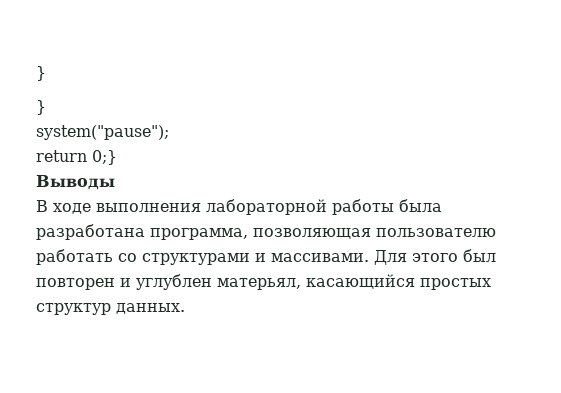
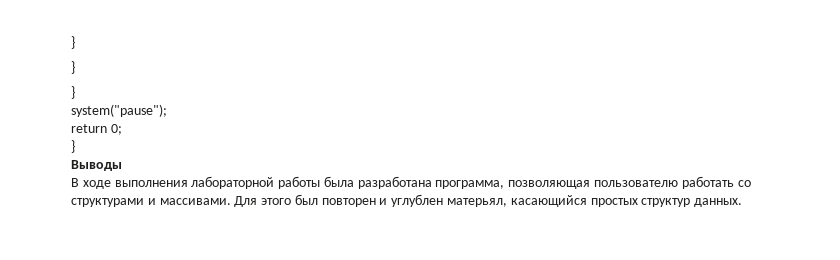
[36,66,46,81] [36,100,46,115] } // } -> [71,36,75,49] [71,61,75,74] [71,86,75,99] } // } // }
[92,150,117,165] 0;} -> [110,124,122,135] [71,140,75,153] 0; // }

